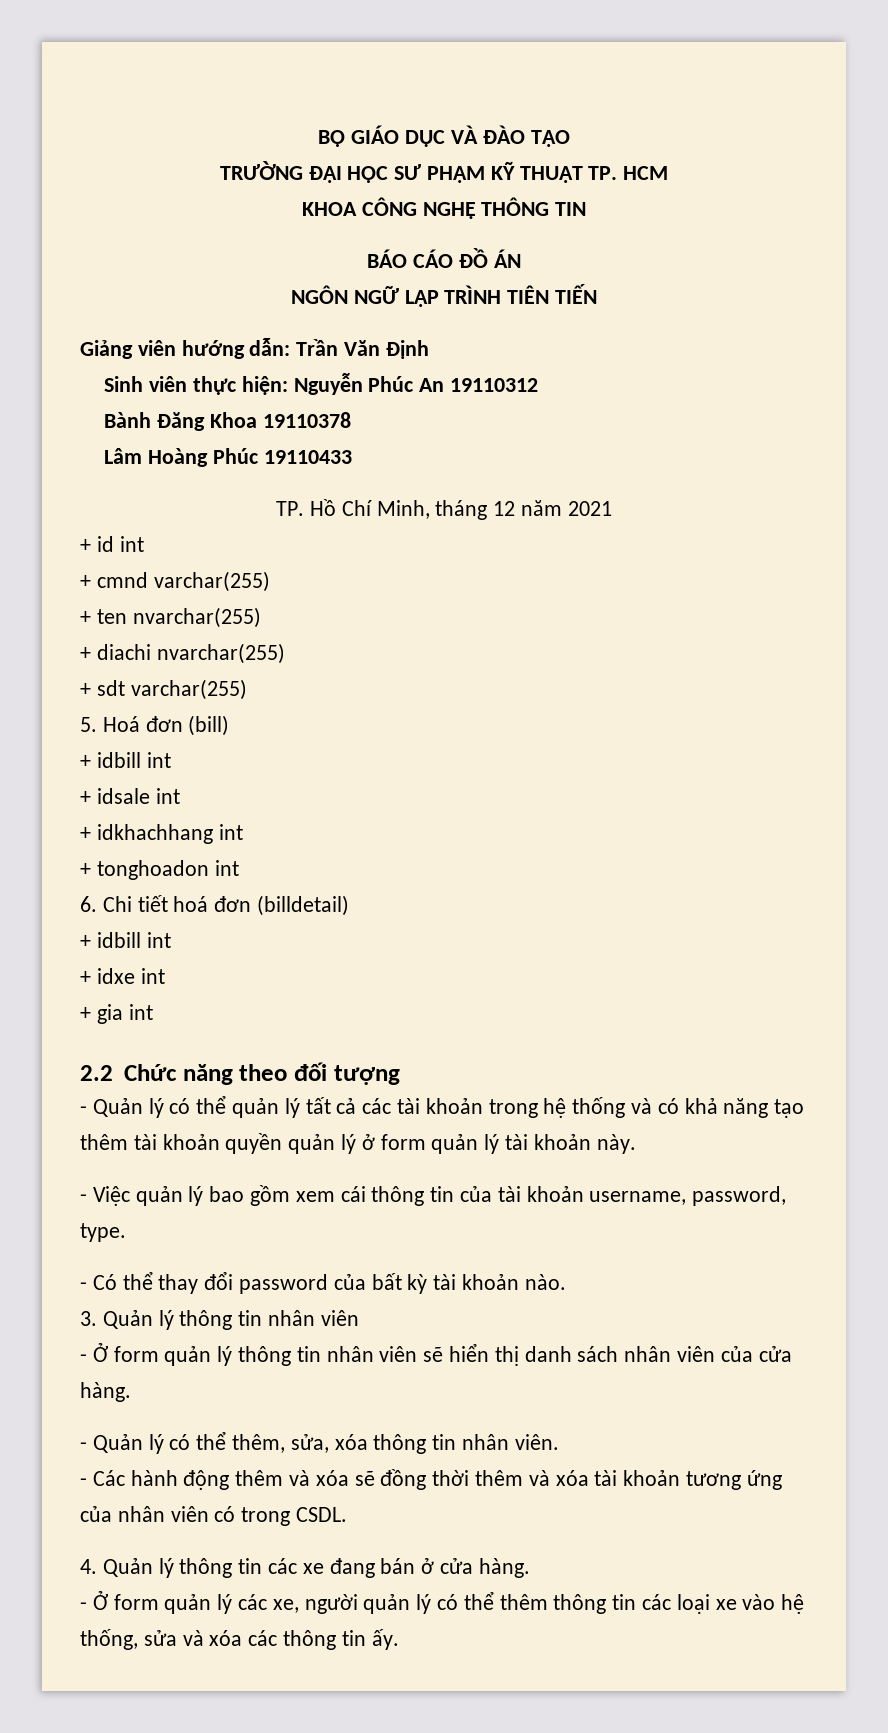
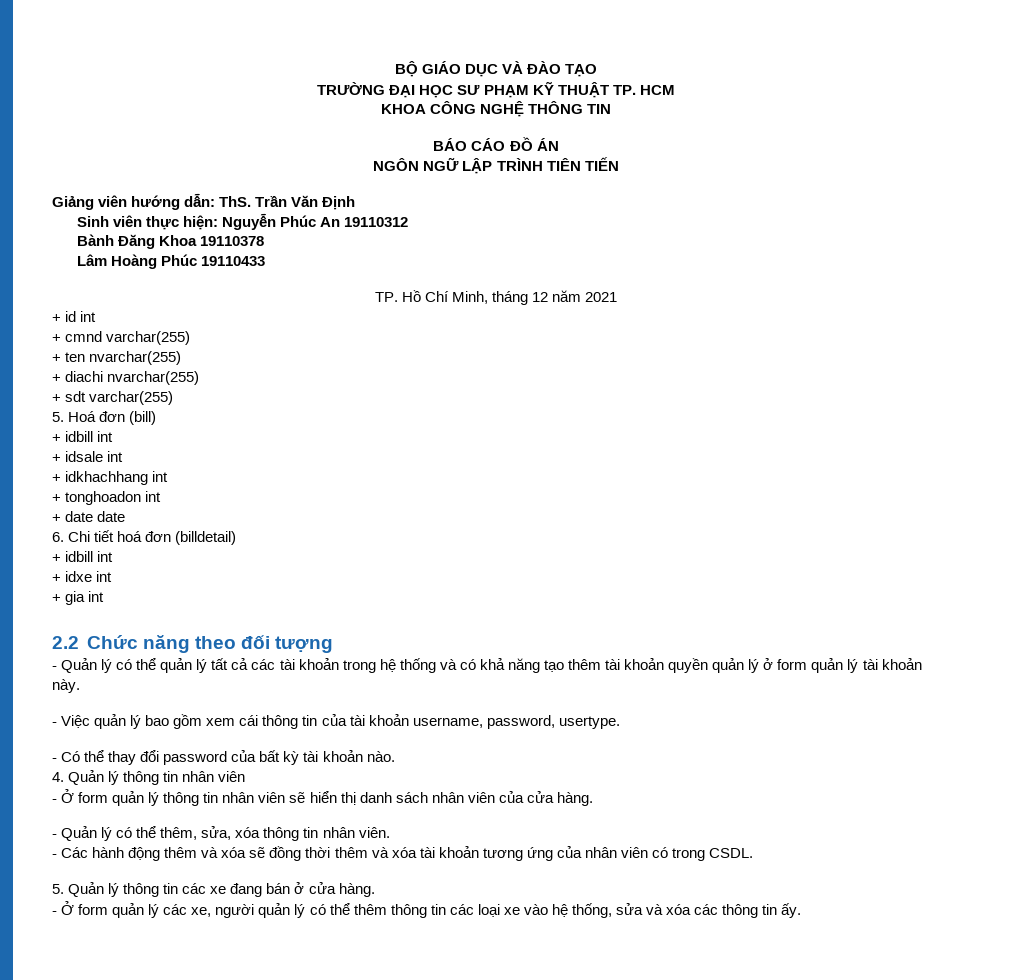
(291, 347) none -> [219,196,252,207] ThS.
(239, 868) none -> [52,511,126,522] // + date date
[80,1223,126,1242] type. -> [558,716,620,729] usertype.
[80,1311,97,1326] 3. -> [52,772,64,782] 4.
[80,1559,97,1574] 4. -> [52,884,64,894] 5.

